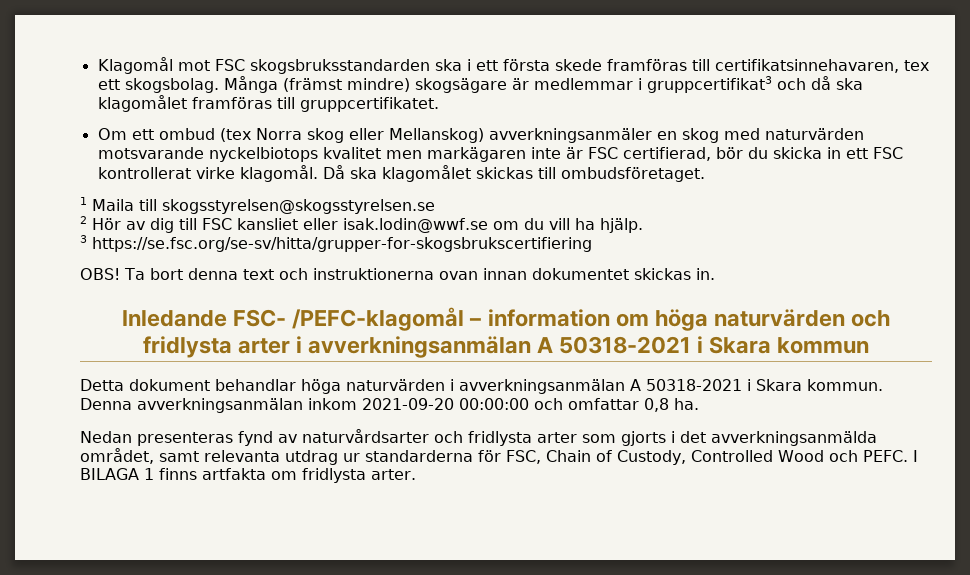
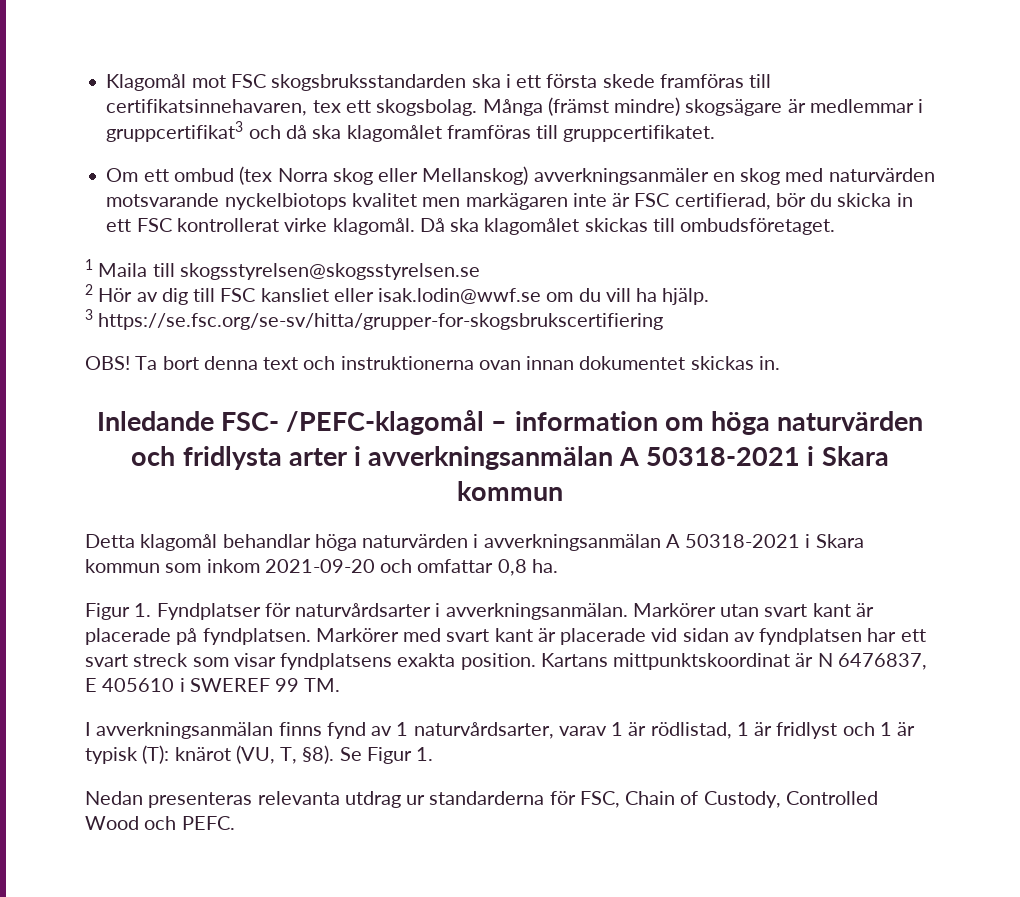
[129,379,210,391] dokument -> [140,534,218,551] klagomål
[807,379,883,391] [80,398,303,413] kommun. Denna avverkningsanmälan -> [85,559,202,573] kommun som
[459,398,529,410] 00:00:00 -> (375, 566) none
[80,429,877,446] [80,448,199,464] Nedan presenteras fynd av naturvårdsarter och fridlysta arter som gjorts i det avverkningsanmälda området, samt -> [85,603,874,620] [85,628,926,645] [85,653,927,670] [85,678,341,692] [85,722,916,739] [85,745,434,764] [85,791,253,808] Figur 1. Fyndplatser för naturvårdsarter i avverkningsanmälan. Markörer utan svart kant är placerade på fyndplatsen. Markörer med svart kant är placerade vid sidan av fyndplatsen har ett svart streck som visar fyndplatsens exakta position. Kartans mittpunktskoordinat är N 6476837, E 405610 i SWEREF 99 TM. // I avverkningsanmälan finns fynd av 1 naturvårdsarter, varav 1 är rödlistad, 1 är fridlyst och 1 är typisk (T): knärot (VU, T, §8). Se Figur 1. // Nedan presenteras
[912,450,918,462] [80,468,416,483] I BILAGA 1 finns artfakta om fridlysta arter. -> (235, 823) none

